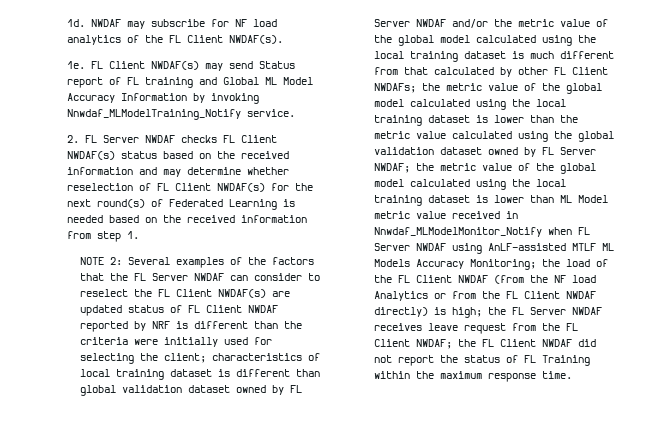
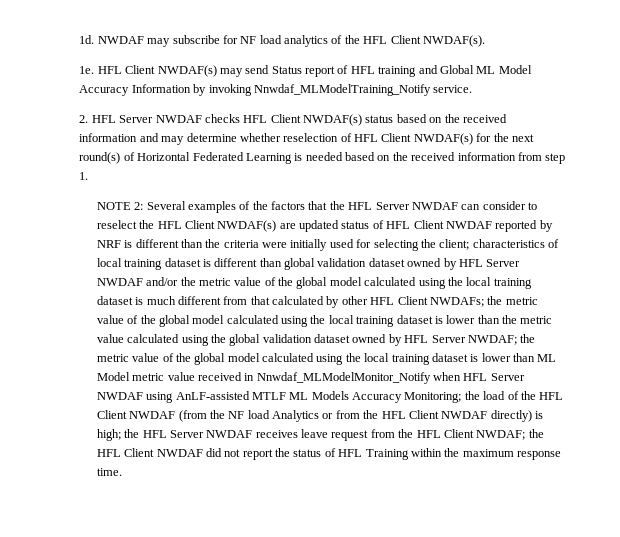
[168,35,181,43] FL -> [363,36,388,44] HFL
[90,61,103,69] FL -> [97,66,122,74] HFL
[126,77,139,85] FL -> [350,66,375,74] HFL
[84,135,97,143] FL -> [91,115,116,123] HFL
[222,135,235,143] FL -> [243,115,268,123] HFL
[156,183,169,191] FL -> [354,134,379,142] HFL
(163, 203) none -> [137,152,191,161] Horizontal
[133,273,146,281] FL -> [348,202,373,210] HFL
[157,289,170,297] FL -> [157,221,182,229] HFL
[187,305,200,313] FL -> [386,221,411,229] HFL
[289,385,302,393] FL -> [458,259,483,267] HFL
[553,67,566,75] FL -> [370,297,395,305] HFL
[541,147,554,155] FL -> [404,335,429,343] HFL
[577,227,590,235] FL -> [463,373,488,381] HFL
[397,275,410,283] FL -> [539,392,564,400] HFL
[505,291,518,299] FL -> [381,411,406,419] HFL
[511,307,524,315] FL -> [142,430,167,438] HFL
[565,323,578,331] FL -> [416,430,441,438] HFL
[481,339,494,347] FL -> [96,449,121,457] HFL
[523,355,536,363] FL -> [338,449,363,457] HFL

